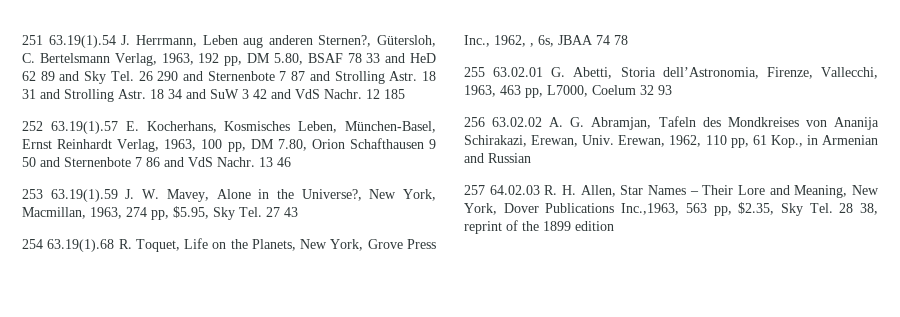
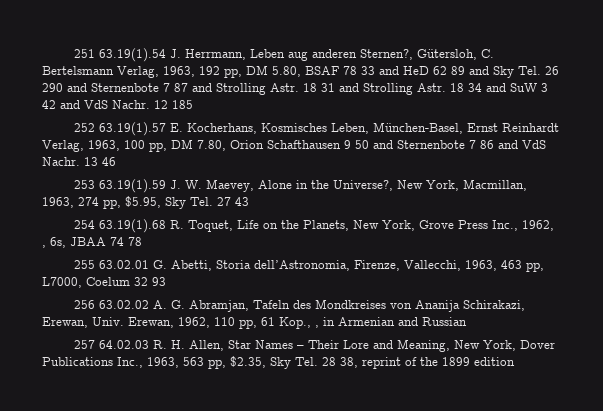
[166,189,209,202] Mavey, -> [206,179,255,192] Maevey,
(803, 141) none -> [315,325,319,328] ,
[621,203,680,215] Inc.,1963, -> [117,357,179,368] Inc., 1963,

